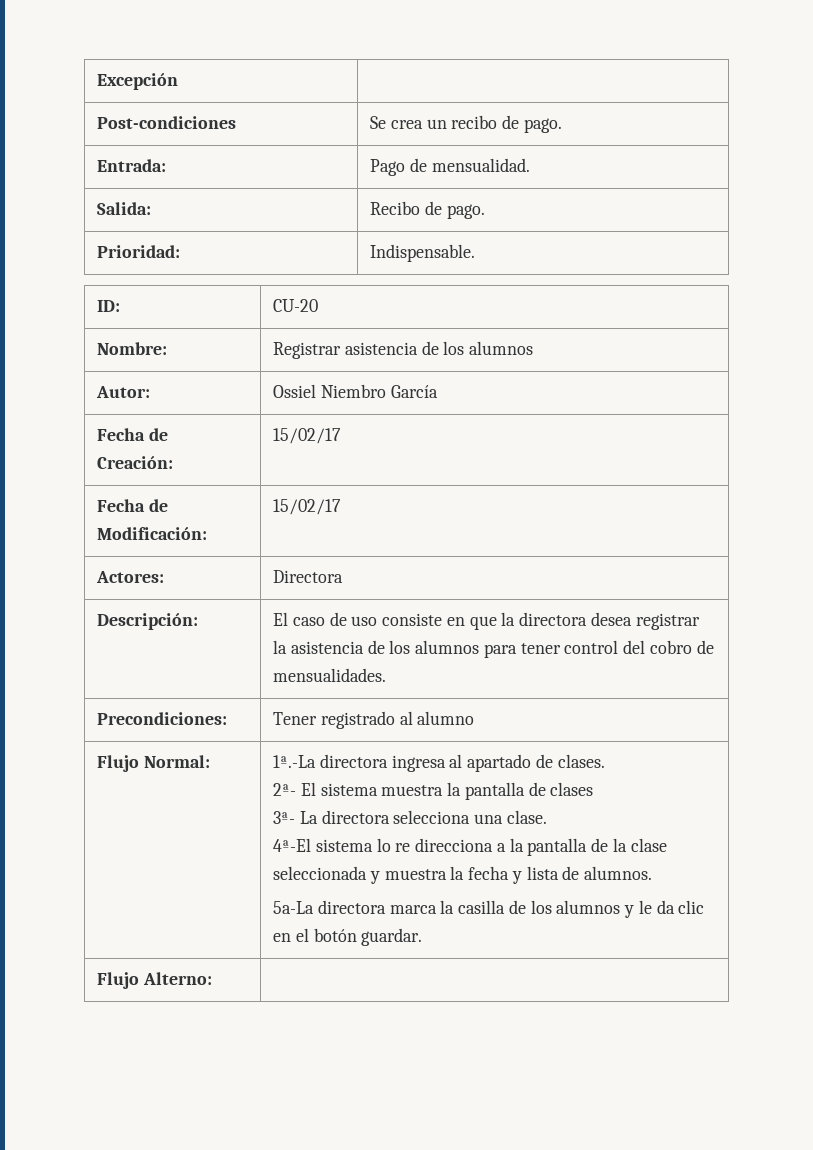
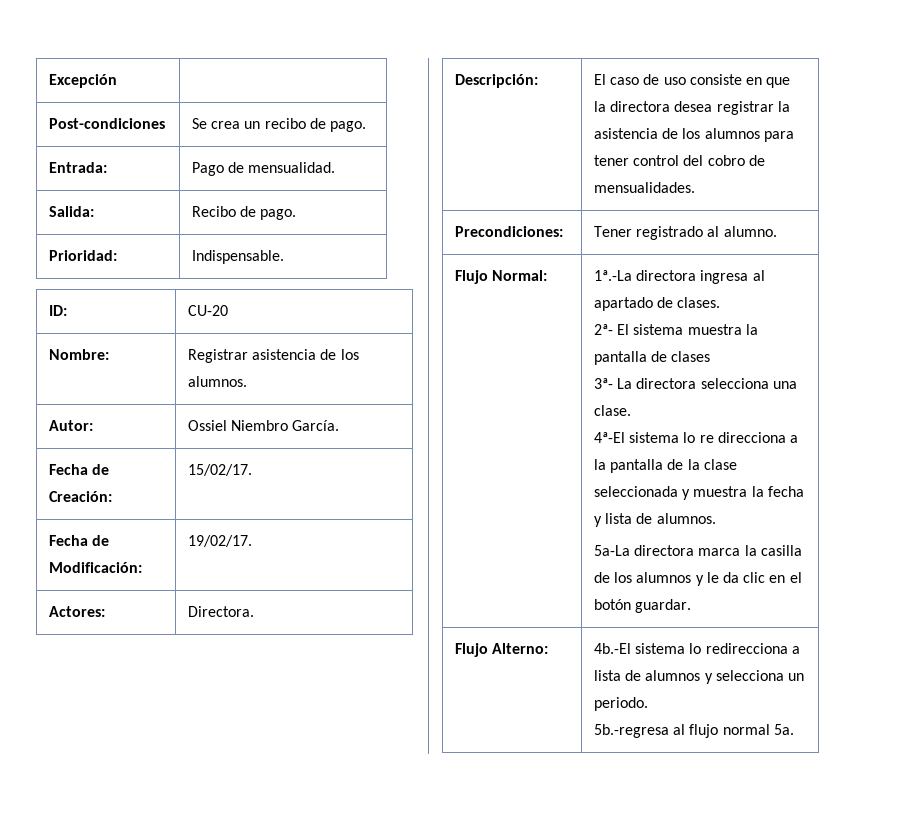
[469,341,534,355] alumnos -> [188,376,248,387] alumnos.
[390,385,438,398] García -> [292,420,340,431] García.
[273,428,342,444] 15/02/17 -> [188,464,253,476] 15/02/17.
[273,499,342,515] 15/02/17 -> [188,535,253,547] 19/02/17.
[273,570,344,583] Directora -> [188,606,255,617] Directora.
[417,711,475,725] alumno -> [723,226,777,237] alumno.
(213, 978) none -> [594,643,800,654] [594,670,804,684] [594,697,649,711] [594,724,794,738] 4b.-El sistema lo redirecciona a lista de alumnos y selecciona un periodo. // 5b.-regresa al flujo normal 5a.

